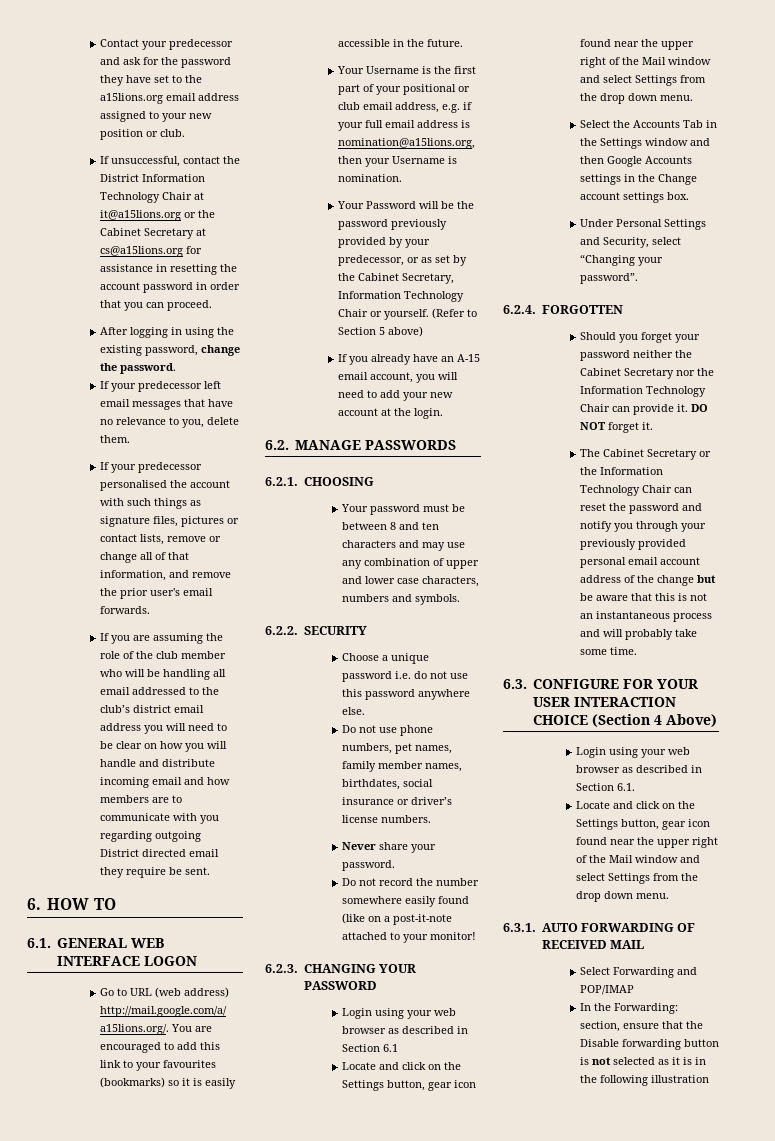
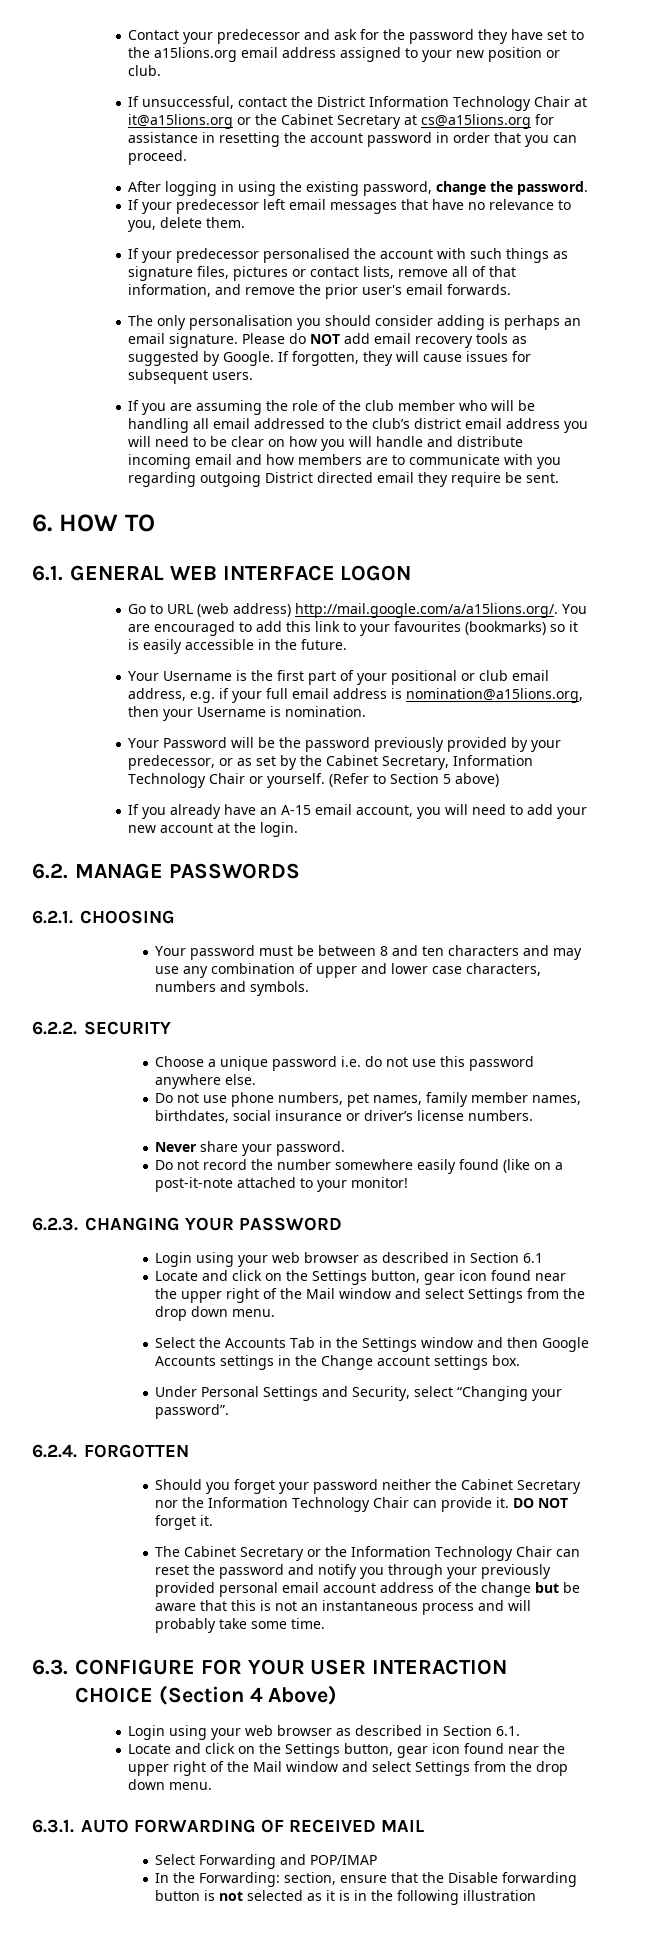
[209,536,222,542] [100,552,138,563] or change -> (449, 273) none
(151, 610) none -> [128,315,582,330] [128,333,528,348] [128,351,532,366] [128,369,254,384] // The only personalisation you should consider adding is perhaps an email signature. Please do NOT add email recovery tools as suggested by Google. If forgotten, they will cause issues for subsequent users.

